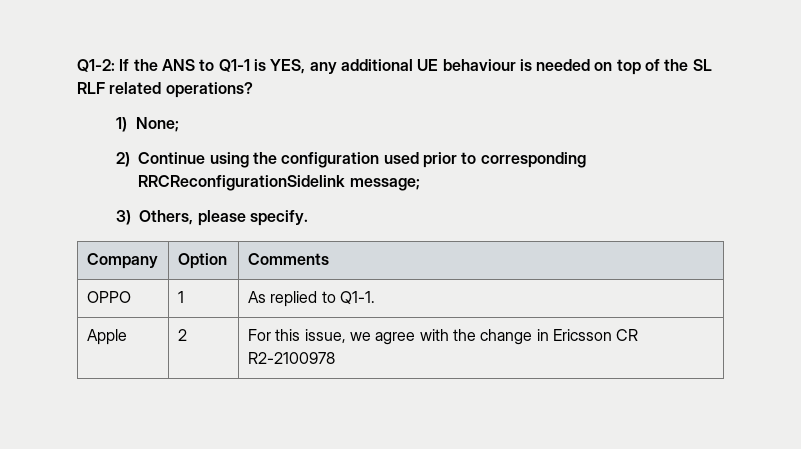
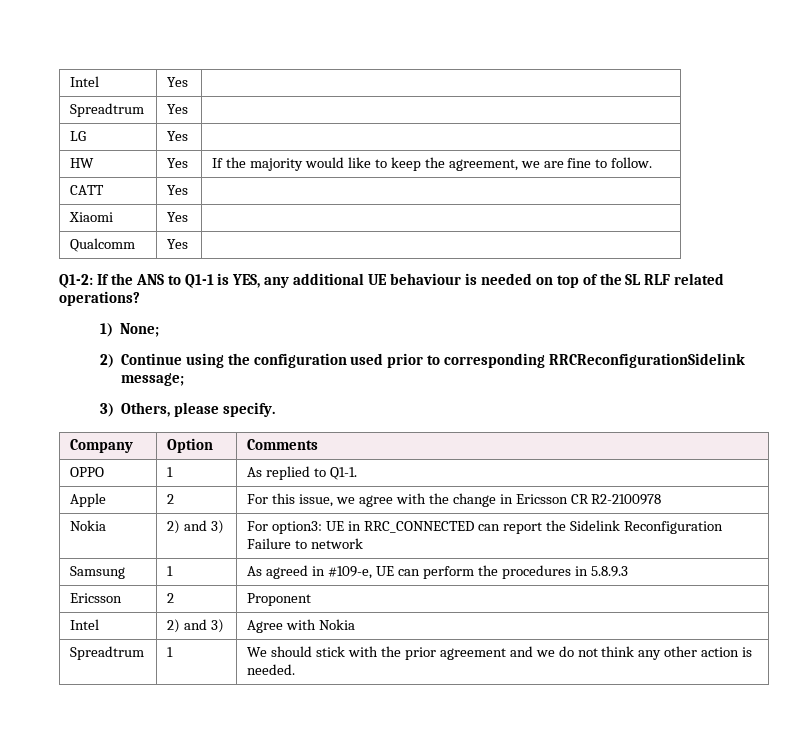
(77, 65) none -> [70,76,100,87] [167,77,189,87] [70,103,145,117] [167,104,189,114] [70,131,87,141] [167,131,189,141] [70,158,95,168] [167,158,189,168] [212,157,653,171] [70,185,105,195] [167,185,189,195] [69,212,114,222] [167,212,189,222] [70,238,136,252] [167,239,189,249] Intel | Yes | // Spreadtrum | Yes | // LG | Yes | // HW | Yes | If the majority would like to keep the agreement, we are fine to follow. // CATT | Yes | // Xiaomi | Yes | // Qualcomm | Yes | //
(335, 358) none -> [70,520,107,531] [167,520,225,534] [247,520,723,534] [247,538,364,549] [70,566,126,579] [167,566,174,576] [247,565,628,579] [70,593,123,603] [167,593,175,603] [247,593,312,606] [70,619,100,630] [167,619,225,633] [247,619,356,633] [70,646,145,660] [167,647,174,657] [247,646,753,660] [247,664,296,675] // Nokia | 2) and 3) | For option3: UE in RRC_CONNECTED can report the Sidelink Reconfiguration Failure to network // Samsung | 1 | As agreed in #109-e, UE can perform the procedures in 5.8.9.3 // Ericsson | 2 | Proponent // Intel | 2) and 3) | Agree with Nokia // Spreadtrum | 1 | We should stick with the prior agreement and we do not think any other action is needed.

